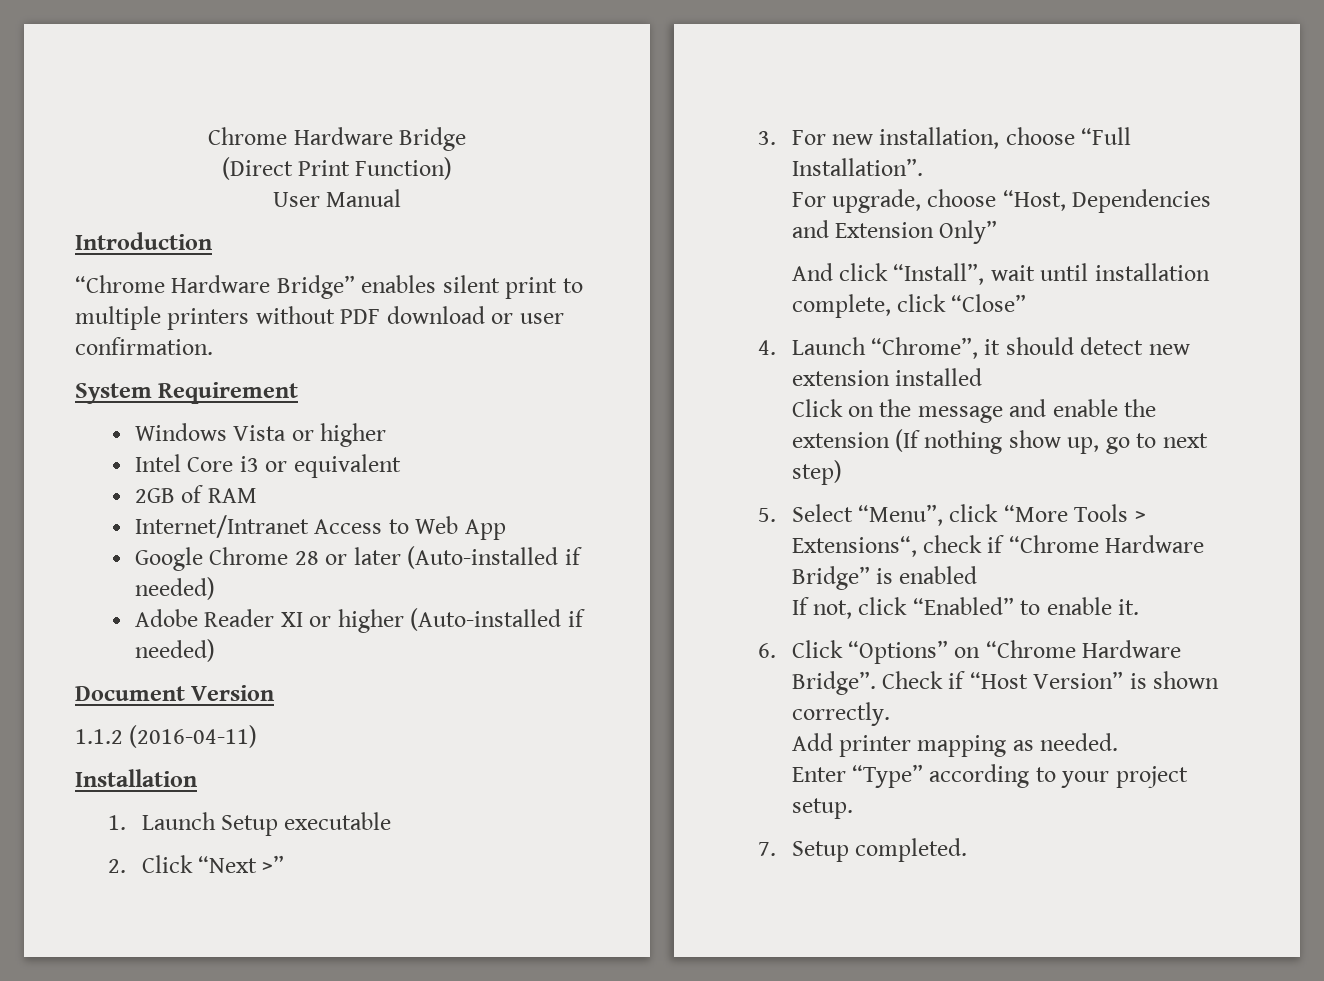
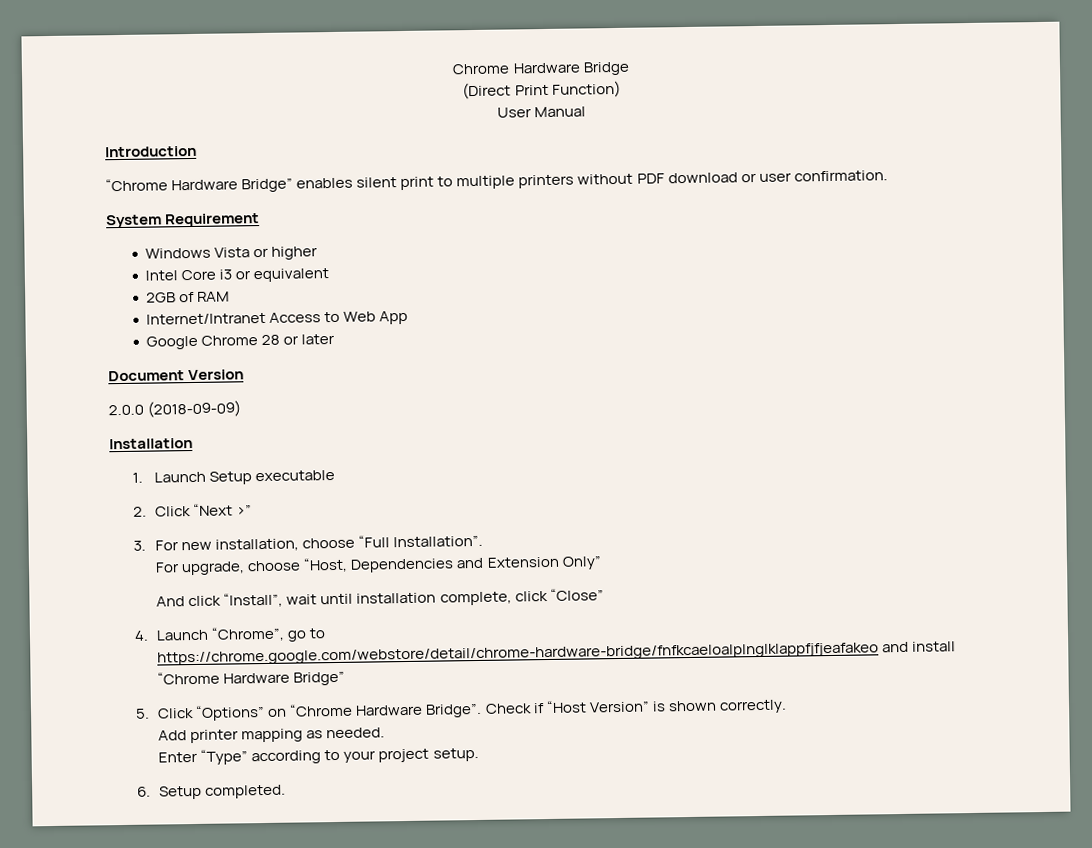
[407,546,582,569] [134,577,215,600] [134,608,585,633] [134,639,215,662] (Auto-installed if needed) // Adobe Reader XI or higher (Auto-installed if needed) -> (336, 339) none
[75,725,258,748] 1.1.2 (2016-04-11) -> [108,400,242,418] 2.0.0 (2018-09-09)
[984,337,1190,355] [791,368,982,386] [791,399,1157,423] [791,429,1208,454] [791,460,842,485] [758,504,1146,526] [791,535,1205,557] [791,566,978,590] [791,597,1140,619] [758,643,777,658] it should detect new extension installed // Click on the message and enable the extension (If nothing show up, go to next step) // 5. Select “Menu”, click “More Tools > Extensions“, check if “Chrome Hardware Bridge” is enabled // If not, click “Enabled” to enable it. // 6. -> [287,628,327,642] [157,641,957,666] [157,670,346,686] [134,708,150,719] go to https://chrome.google.com/webstore/detail/chrome-hardware-bridge/fnfkcaeloalplnglklappfjfjeafakeo and install “Chrome Hardware Bridge” // 5.
[758,842,777,856] 7. -> [136,786,151,797] 6.

